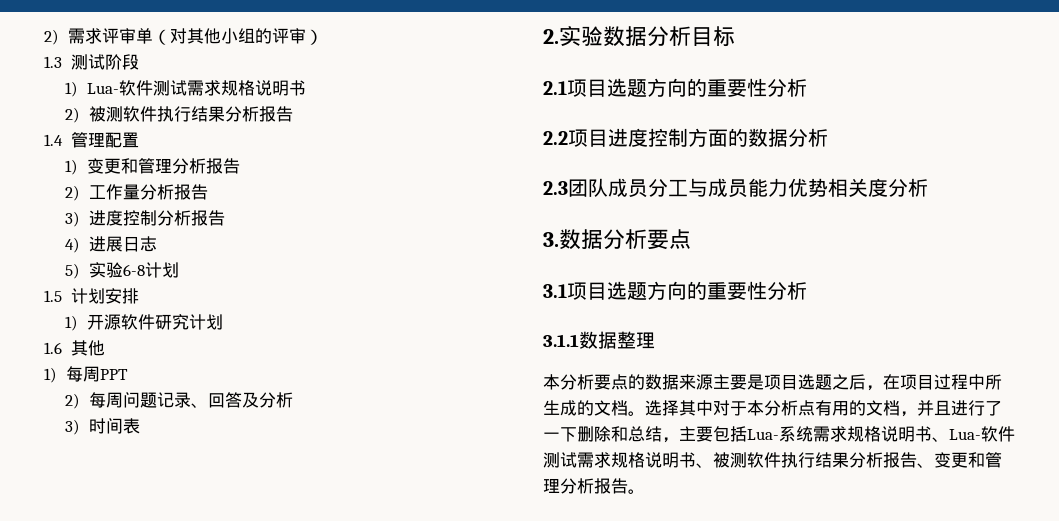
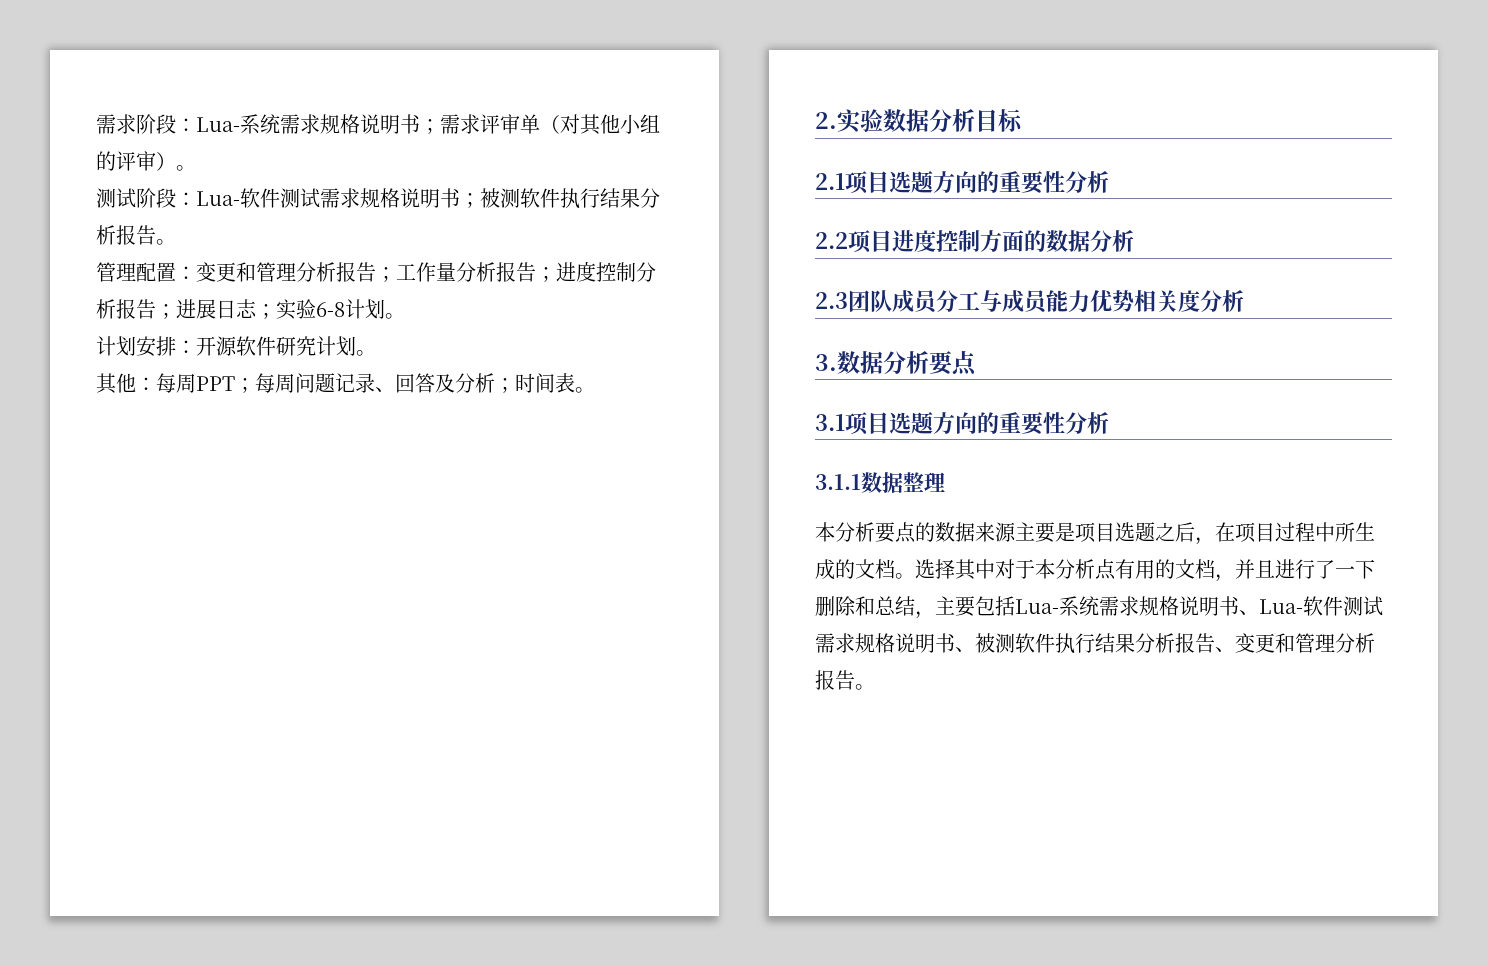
[44,29,59,45] 2) -> [96,114,440,134] 需求阶段：Lua-系统需求规格说明书；
[44,56,62,68] // 1.3 -> [176,165,196,171] 。 //
[65,80,306,97] [65,106,293,123] [44,134,63,146] // 1) Lua-软件测试需求规格说明书 // 2)被测软件执行结果分析报告 // 1.4 -> [176,188,660,209] [96,225,176,245] ：Lua-软件测试需求规格说明书；被测软件执行结果分析报告。 //
[65,158,240,175] [65,185,81,201] // 1)变更和管理分析报告 // 2) -> [176,262,396,282] ：变更和管理分析报告；
[65,211,81,227] // 3) -> [536,267,556,282] ；
[65,237,81,253] // 4) -> [156,304,176,319] ；
[65,263,81,279] // 5) -> [256,304,276,319] ；
[44,290,62,302] // 1.5 -> [385,313,405,319] 。 //
[65,315,79,331] // 1) -> [176,340,196,354] ：
[44,340,105,356] [44,367,57,383] // 1.6其他 // 1) -> [356,350,376,356] [96,373,156,394] 。 // 其他：
[65,393,81,409] // 2) -> [235,378,255,393] ；
[65,419,81,435] // 3) -> [495,378,515,393] ；
(140, 426) none -> [575,387,595,393] 。

